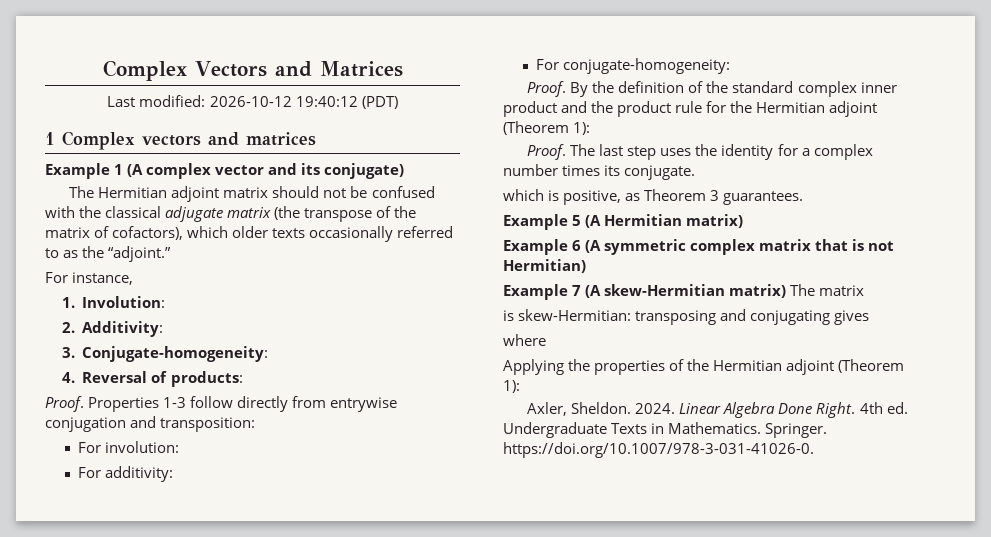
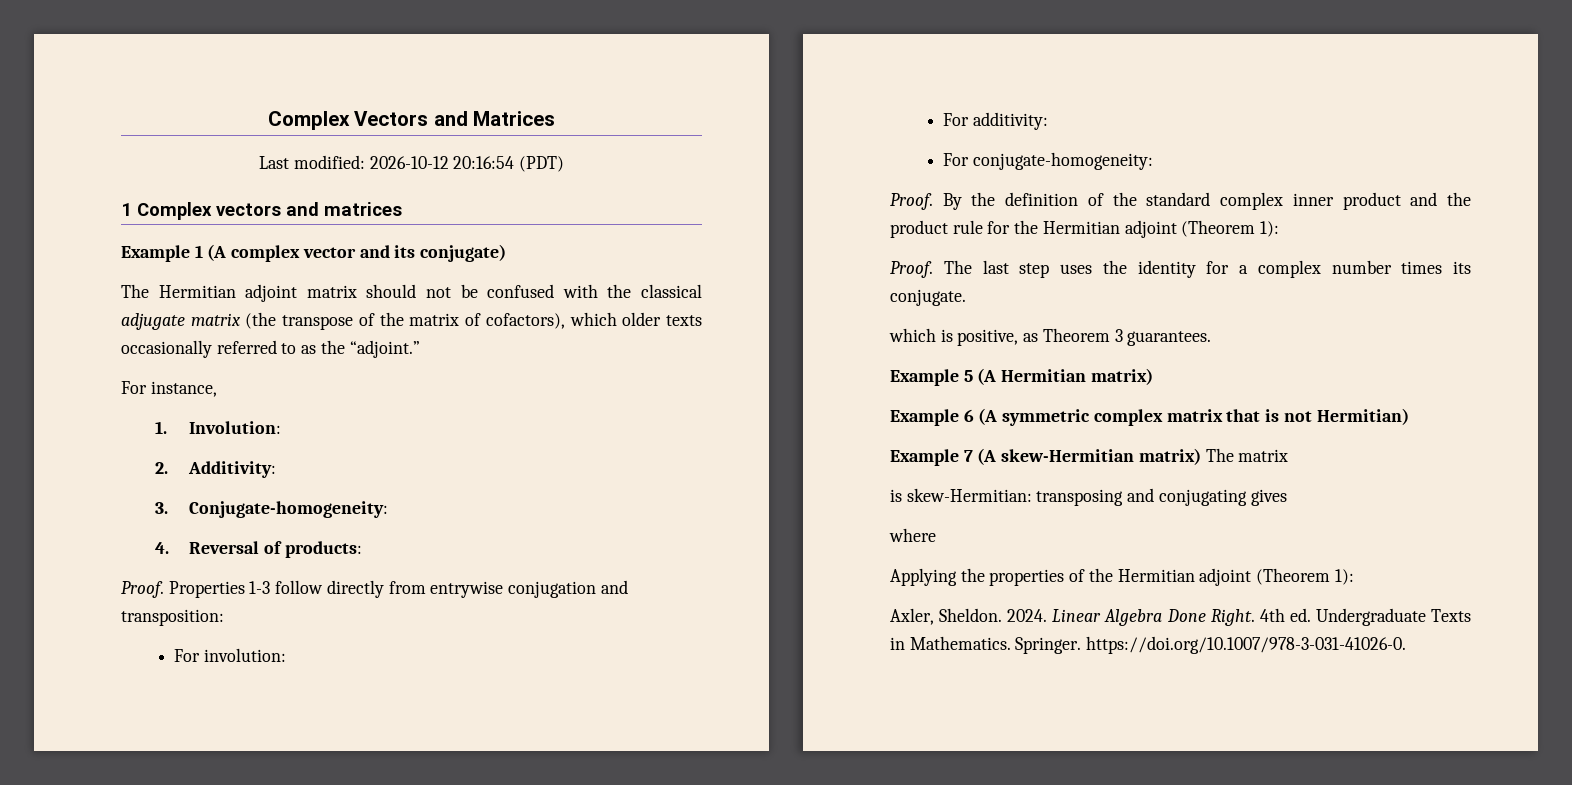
[295,96,358,107] 19:40:12 -> [453,156,515,169] 20:16:54

